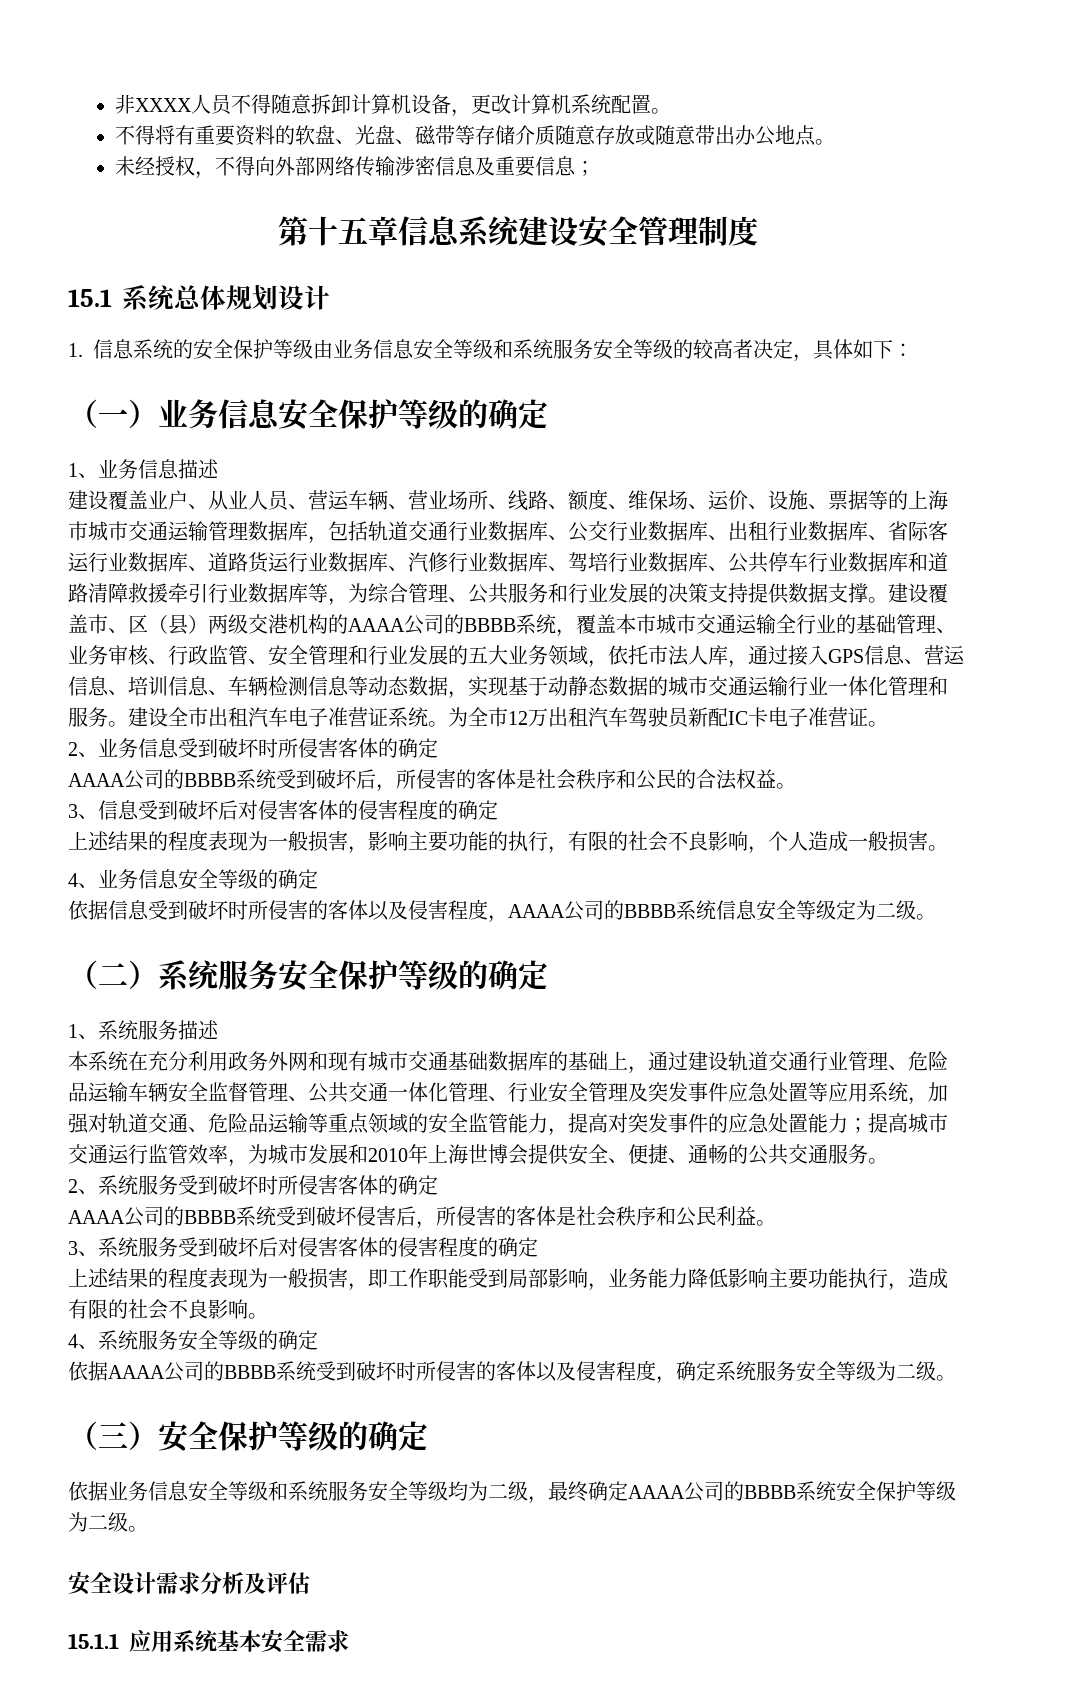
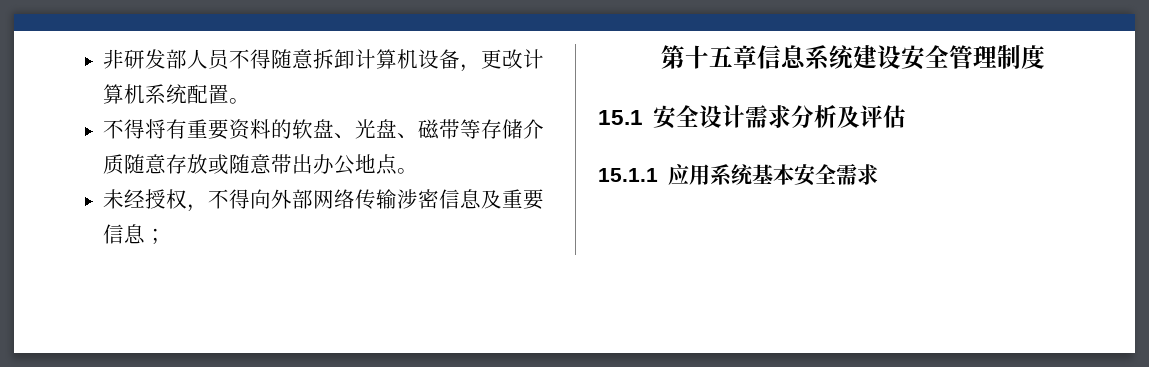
[135,98,193,112] XXXX -> [124,49,188,69] 研发部
[122,284,330,311] [68,339,914,362] [68,399,548,430] [68,459,219,479] [68,489,948,511] [68,521,948,544] [68,552,948,573] [68,583,948,606] [68,614,956,637] [68,645,965,668] [68,676,948,699] [68,707,888,728] [68,738,438,758] [68,769,796,792] [68,799,498,820] [68,830,948,854] [68,869,318,890] [68,899,936,923] [68,960,548,991] [68,1020,219,1040] [68,1051,948,1074] [68,1082,948,1105] [68,1113,948,1136] [68,1144,888,1167] [68,1175,438,1195] [68,1206,776,1229] [68,1236,538,1257] [68,1267,948,1291] [68,1299,268,1320] [68,1330,318,1351] [68,1360,956,1384] [68,1421,428,1452] [68,1481,956,1504] [68,1512,148,1532] 系统总体规划设计 // 1.信息系统的安全保护等级由业务信息安全等级和系统服务安全等级的较高者决定，具体如下： // （一）业务信息安全保护等级的确定 // 1、业务信息描述 // 建设覆盖业户、从业人员、营运车辆、营业场所、线路、额度、维保场、运价、设施、票据等的上海市城市交通运输管理数据库，包括轨道交通行业数据库、公交行业数据库、出租行业数据库、省际客运行业数据库、道路货运行业数据库、汽修行业数据库、驾培行业数据库、公共停车行业数据库和道路清障救援牵引行业数据库等，为综合管理、公共服务和行业发展的决策支持提供数据支撑。建设覆盖市、区（县）两级交港机构的AAAA公司的BBBB系统，覆盖本市城市交通运输全行业的基础管理、业务审核、行政监管、安全管理和行业发展的五大业务领域，依托市法人库，通过接入GPS信息、营运信息、培训信息、车辆检测信息等动态数据，实现基于动静态数据的城市交通运输行业一体化管理和服务。建设全市出租汽车电子准营证系统。为全市12万出租汽车驾驶员新配IC卡电子准营证。 // 2、业务信息受到破坏时所侵害客体的确定 // AAAA公司的BBBB系统受到破坏后，所侵害的客体是社会秩序和公民的合法权益。 // 3、信息受到破坏后对侵害客体的侵害程度的确定 // 上述结果的程度表现为一般损害，影响主要功能的执行，有限的社会不良影响，个人造成一般损害。 // 4、业务信息安全等级的确定 // 依据信息受到破坏时所侵害的客体以及侵害程度，AAAA公司的BBBB系统信息安全等级定为二级。 // （二）系统服务安全保护等级的确定 // 1、系统服务描述 // 本系统在充分利用政务外网和现有城市交通基础数据库的基础上，通过建设轨道交通行业管理、危险品运输车辆安全监督管理、公共交通一体化管理、行业安全管理及突发事件应急处置等应用系统，加强对轨道交通、危险品运输等重点领域的安全监管能力，提高对突发事件的应急处置能力；提高城市交通运行监管效率，为城市发展和2010年上海世博会提供安全、便捷、通畅的公共交通服务。 // 2、系统服务受到破坏时所侵害客体的确定 // AAAA公司的BBBB系统受到破坏侵害后，所侵害的客体是社会秩序和公民利益。 // 3、系统服务受到破坏后对侵害客体的侵害程度的确定 // 上述结果的程度表现为一般损害，即工作职能受到局部影响，业务能力降低影响主要功能执行，造成有限的社会不良影响。 // 4、系统服务安全等级的确定 // 依据AAAA公司的BBBB系统受到破坏时所侵害的客体以及侵害程度，确定系统服务安全等级为二级。 // （三）安全保护等级的确定 // 依据业务信息安全等级和系统服务安全等级均为二级，最终确定AAAA公司的BBBB系统安全保护等级为二级。 // -> (643, 117) none

